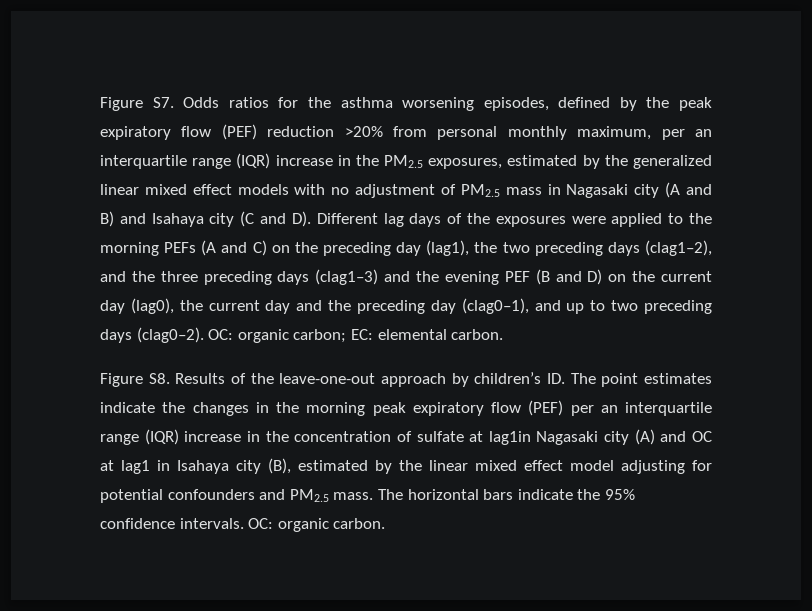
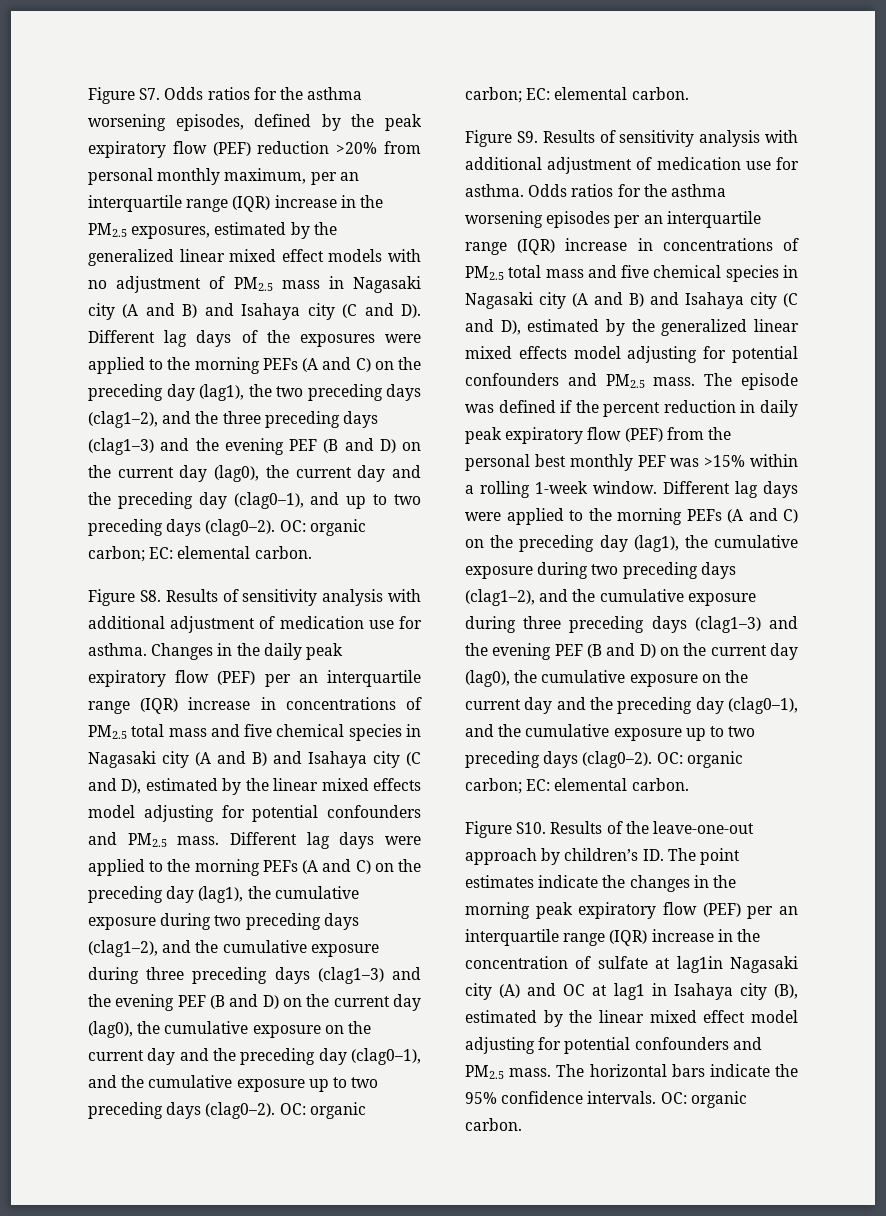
(246, 378) none -> [242,589,421,606] [88,616,422,633] [88,643,343,660] [88,670,421,687] [88,697,422,714] [88,724,421,741] [88,751,421,768] [88,778,421,795] [88,805,421,822] [88,832,421,849] [88,859,422,876] [88,886,359,903] [88,913,359,930] [88,940,379,957] [88,967,421,984] [88,994,422,1011] [88,1021,371,1038] [88,1048,421,1065] [88,1075,379,1092] [88,1102,366,1119] [465,87,689,103] [465,130,798,147] [465,157,799,174] [465,184,726,197] [465,211,761,228] [465,238,799,255] [465,265,798,282] [465,292,798,309] [465,319,799,336] [465,346,798,363] [465,373,798,390] [465,400,798,417] [465,427,731,444] [465,454,798,471] [465,481,798,498] [465,508,798,525] [465,535,798,552] [465,562,736,579] [465,589,756,606] [465,616,798,633] [465,643,798,660] [465,670,748,687] [465,697,798,714] [465,724,756,741] [465,751,743,768] [465,778,689,794] [465,821,623,838] sensitivity analysis with additional adjustment of medication use for asthma. Changes in the daily peak expiratory flow (PEF) per an interquartile range (IQR) increase in concentrations of PM2.5 total mass and five chemical species in Nagasaki city (A and B) and Isahaya city (C and D), estimated by the linear mixed effects model adjusting for potential confounders and PM2.5 mass. Different lag days were applied to the morning PEFs (A and C) on the preceding day (lag1), the cumulative exposure during two preceding days (clag1–2), and the cumulative exposure during three preceding days (clag1–3) and the evening PEF (B and D) on the current day (lag0), the cumulative exposure on the current day and the preceding day (clag0–1), and the cumulative exposure up to two preceding days (clag0–2). OC: organic carbon; EC: elemental carbon. // Figure S9. Results of sensitivity analysis with additional adjustment of medication use for asthma. Odds ratios for the asthma worsening episodes per an interquartile range (IQR) increase in concentrations of PM2.5 total mass and five chemical species in Nagasaki city (A and B) and Isahaya city (C and D), estimated by the generalized linear mixed effects model adjusting for potential confounders and PM2.5 mass. The episode was defined if the percent reduction in daily peak expiratory flow (PEF) from the personal best monthly PEF was >15% within a rolling 1-week window. Different lag days were applied to the morning PEFs (A and C) on the preceding day (lag1), the cumulative exposure during two preceding days (clag1–2), and the cumulative exposure during three preceding days (clag1–3) and the evening PEF (B and D) on the current day (lag0), the cumulative exposure on the current day and the preceding day (clag0–1), and the cumulative exposure up to two preceding days (clag0–2). OC: organic carbon; EC: elemental carbon. // Figure S10. Results of

